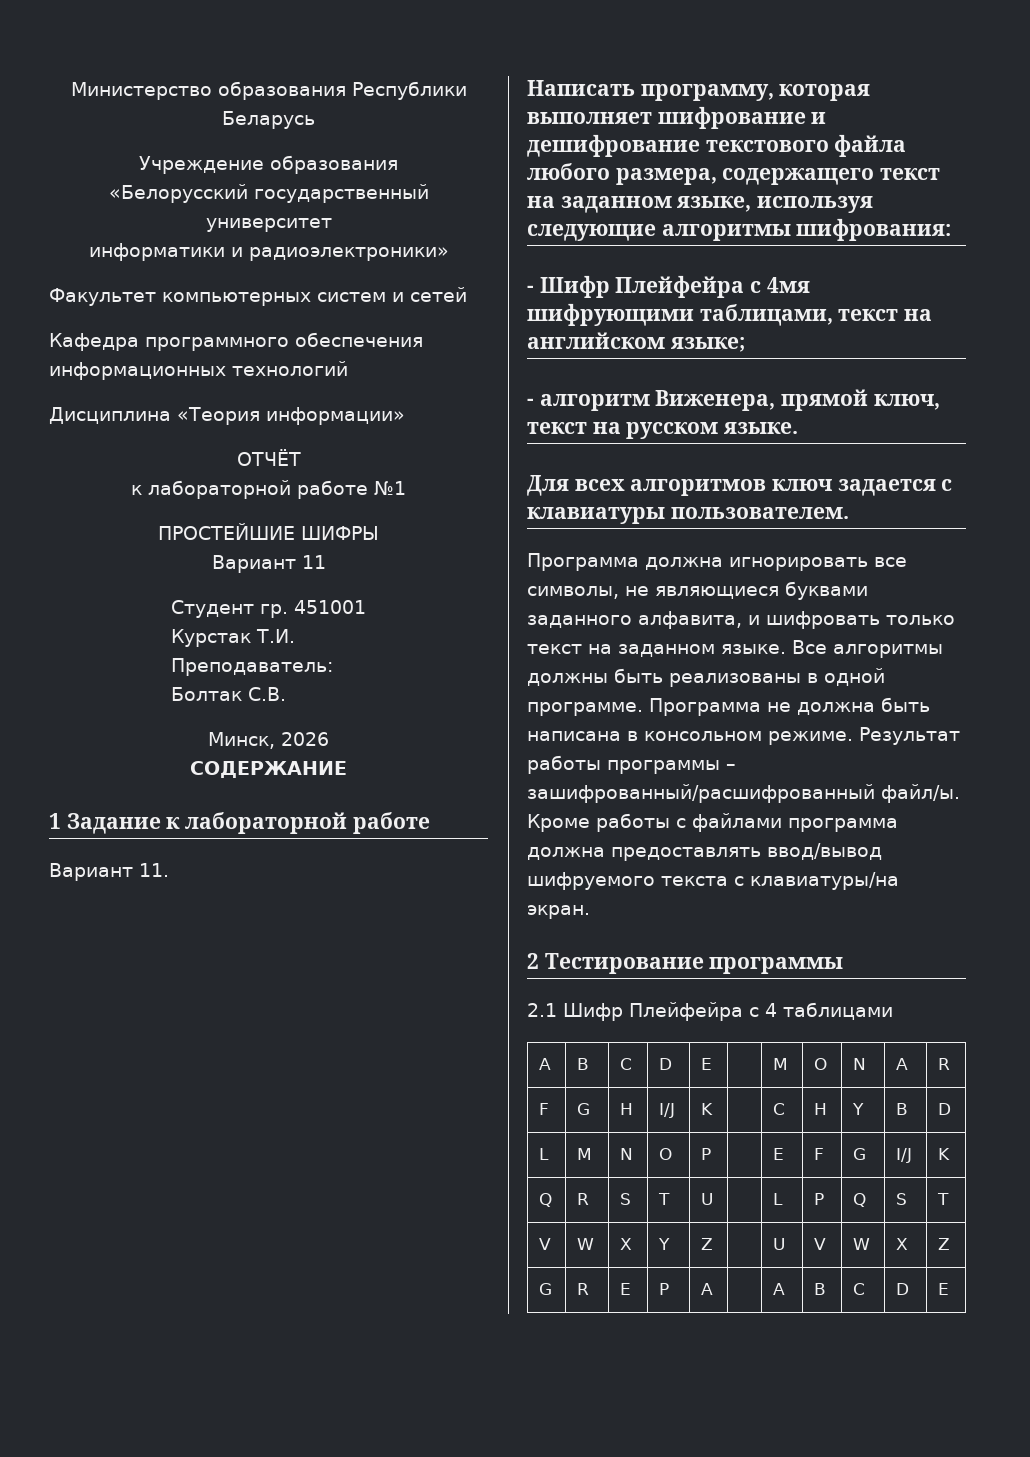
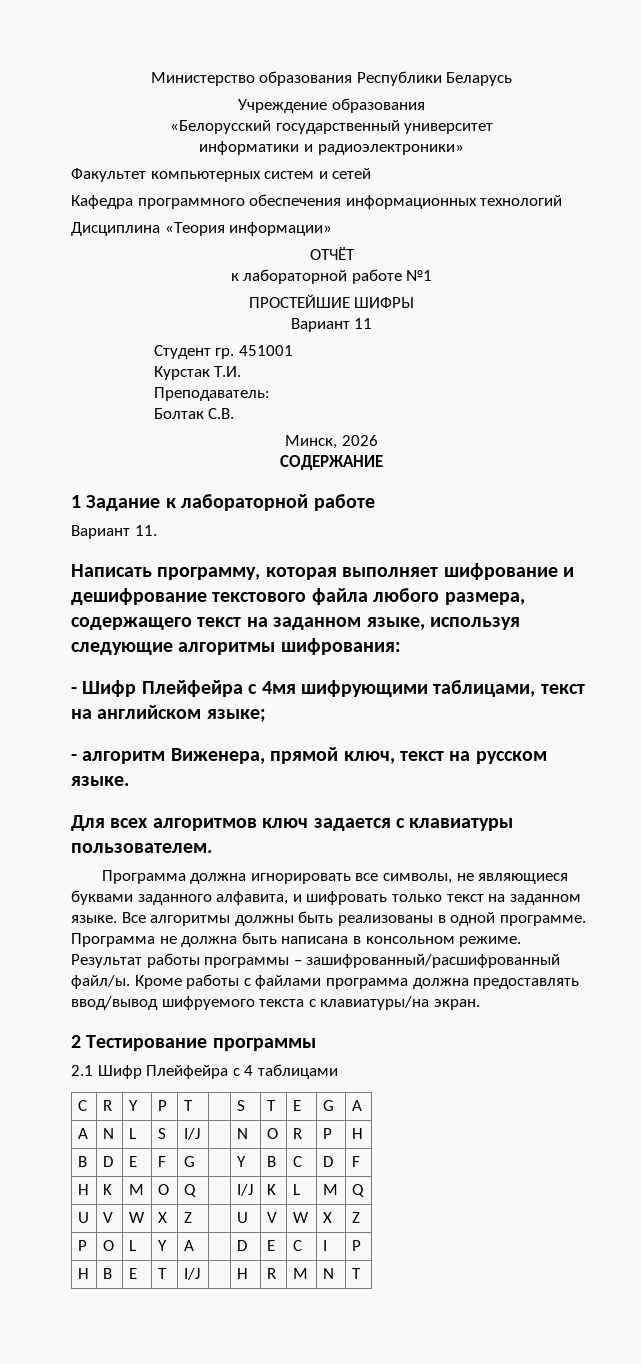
[539,1058,552,1070] [577,1058,590,1070] [620,1058,633,1070] [659,1058,673,1070] [701,1058,713,1070] A | B | C | D | E | -> [77,1100,87,1111] [102,1100,112,1111] [128,1100,138,1111] [157,1100,167,1111] [183,1100,193,1111] [236,1100,245,1111] [266,1100,276,1111] [292,1100,301,1111] [322,1100,334,1111] [351,1100,362,1111] [77,1128,88,1139] [102,1128,114,1139] [128,1128,136,1139] [157,1128,166,1139] [183,1128,200,1140] [236,1128,248,1139] [266,1128,278,1139] [292,1128,302,1139] [322,1128,332,1139] [351,1128,363,1139] [77,1156,87,1167] [102,1156,113,1167] [128,1156,137,1167] [157,1156,166,1167] [183,1156,195,1167] [236,1156,246,1167] [266,1156,276,1167] [292,1156,302,1167] [322,1156,333,1167] [351,1156,360,1167] [77,1184,89,1195] [102,1184,112,1195] C | R | Y | P | T | | S | T | E | G | A // A | N | L | S | I/J | | N | O | R | P | H // B | D | E | F | G | | Y | B | C | D | F // H | K
[853,1058,867,1070] [896,1058,909,1070] [938,1058,951,1070] [539,1103,550,1115] [577,1103,591,1115] [620,1103,634,1115] [659,1103,676,1118] [701,1103,714,1115] [773,1103,786,1115] [814,1103,828,1115] [852,1103,865,1115] [896,1103,909,1115] [938,1103,952,1115] [539,1148,550,1160] [577,1148,593,1160] [620,1148,634,1160] [659,1148,673,1160] [701,1148,712,1160] [773,1148,785,1160] [814,1148,825,1160] [853,1148,867,1160] [896,1148,913,1163] [938,1148,951,1160] [539,1193,553,1207] [577,1193,590,1205] [620,1193,632,1205] [658,1193,671,1205] [701,1193,714,1205] [773,1193,784,1205] [814,1193,825,1205] [853,1193,867,1207] [896,1193,908,1205] [937,1193,950,1205] [539,1238,552,1250] [577,1238,595,1250] [620,1238,633,1250] [658,1238,671,1250] N | A | R // F | G | H | I/J | K | | C | H | Y | B | D // L | M | N | O | P | | E | F | G | I/J | K // Q | R | S | T | U | | L | P | Q | S | T // V | W | X | Y -> [183,1184,196,1197] [236,1184,253,1196] [266,1184,276,1195] [292,1184,300,1195] [322,1184,338,1195] [351,1184,364,1197] [77,1212,89,1223] [102,1212,113,1223] [128,1212,145,1223] [157,1212,167,1223] Q | | I/J | K | L | M | Q // U | V | W | X
[539,1283,553,1295] [577,1283,590,1295] [620,1283,632,1295] [659,1283,670,1295] [701,1283,714,1295] [773,1283,786,1295] [814,1283,827,1295] [853,1283,866,1295] [896,1283,910,1295] [938,1283,950,1295] G | R | E | P | A | | A | B | C | D | E -> [77,1240,87,1251] [102,1240,114,1251] [128,1240,136,1251] [157,1240,167,1251] [183,1240,194,1251] [236,1240,247,1251] [266,1240,275,1251] [292,1240,302,1251] [322,1240,327,1251] [351,1240,361,1251] [77,1268,89,1279] [102,1268,112,1279] [128,1268,137,1279] [157,1268,167,1279] [183,1268,200,1280] [236,1268,248,1279] [266,1268,276,1279] [292,1268,308,1279] [322,1268,334,1279] [351,1268,361,1279] P | O | L | Y | A | | D | E | C | I | P // H | B | E | T | I/J | | H | R | M | N | T

